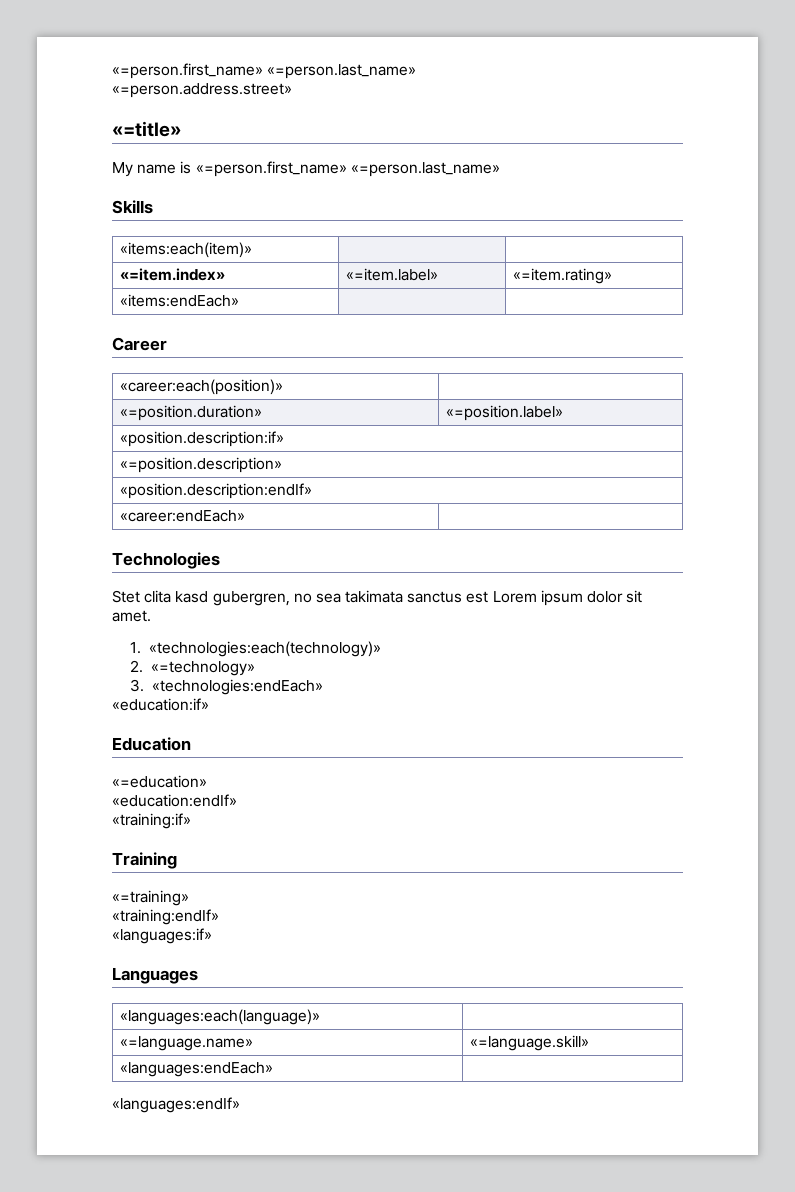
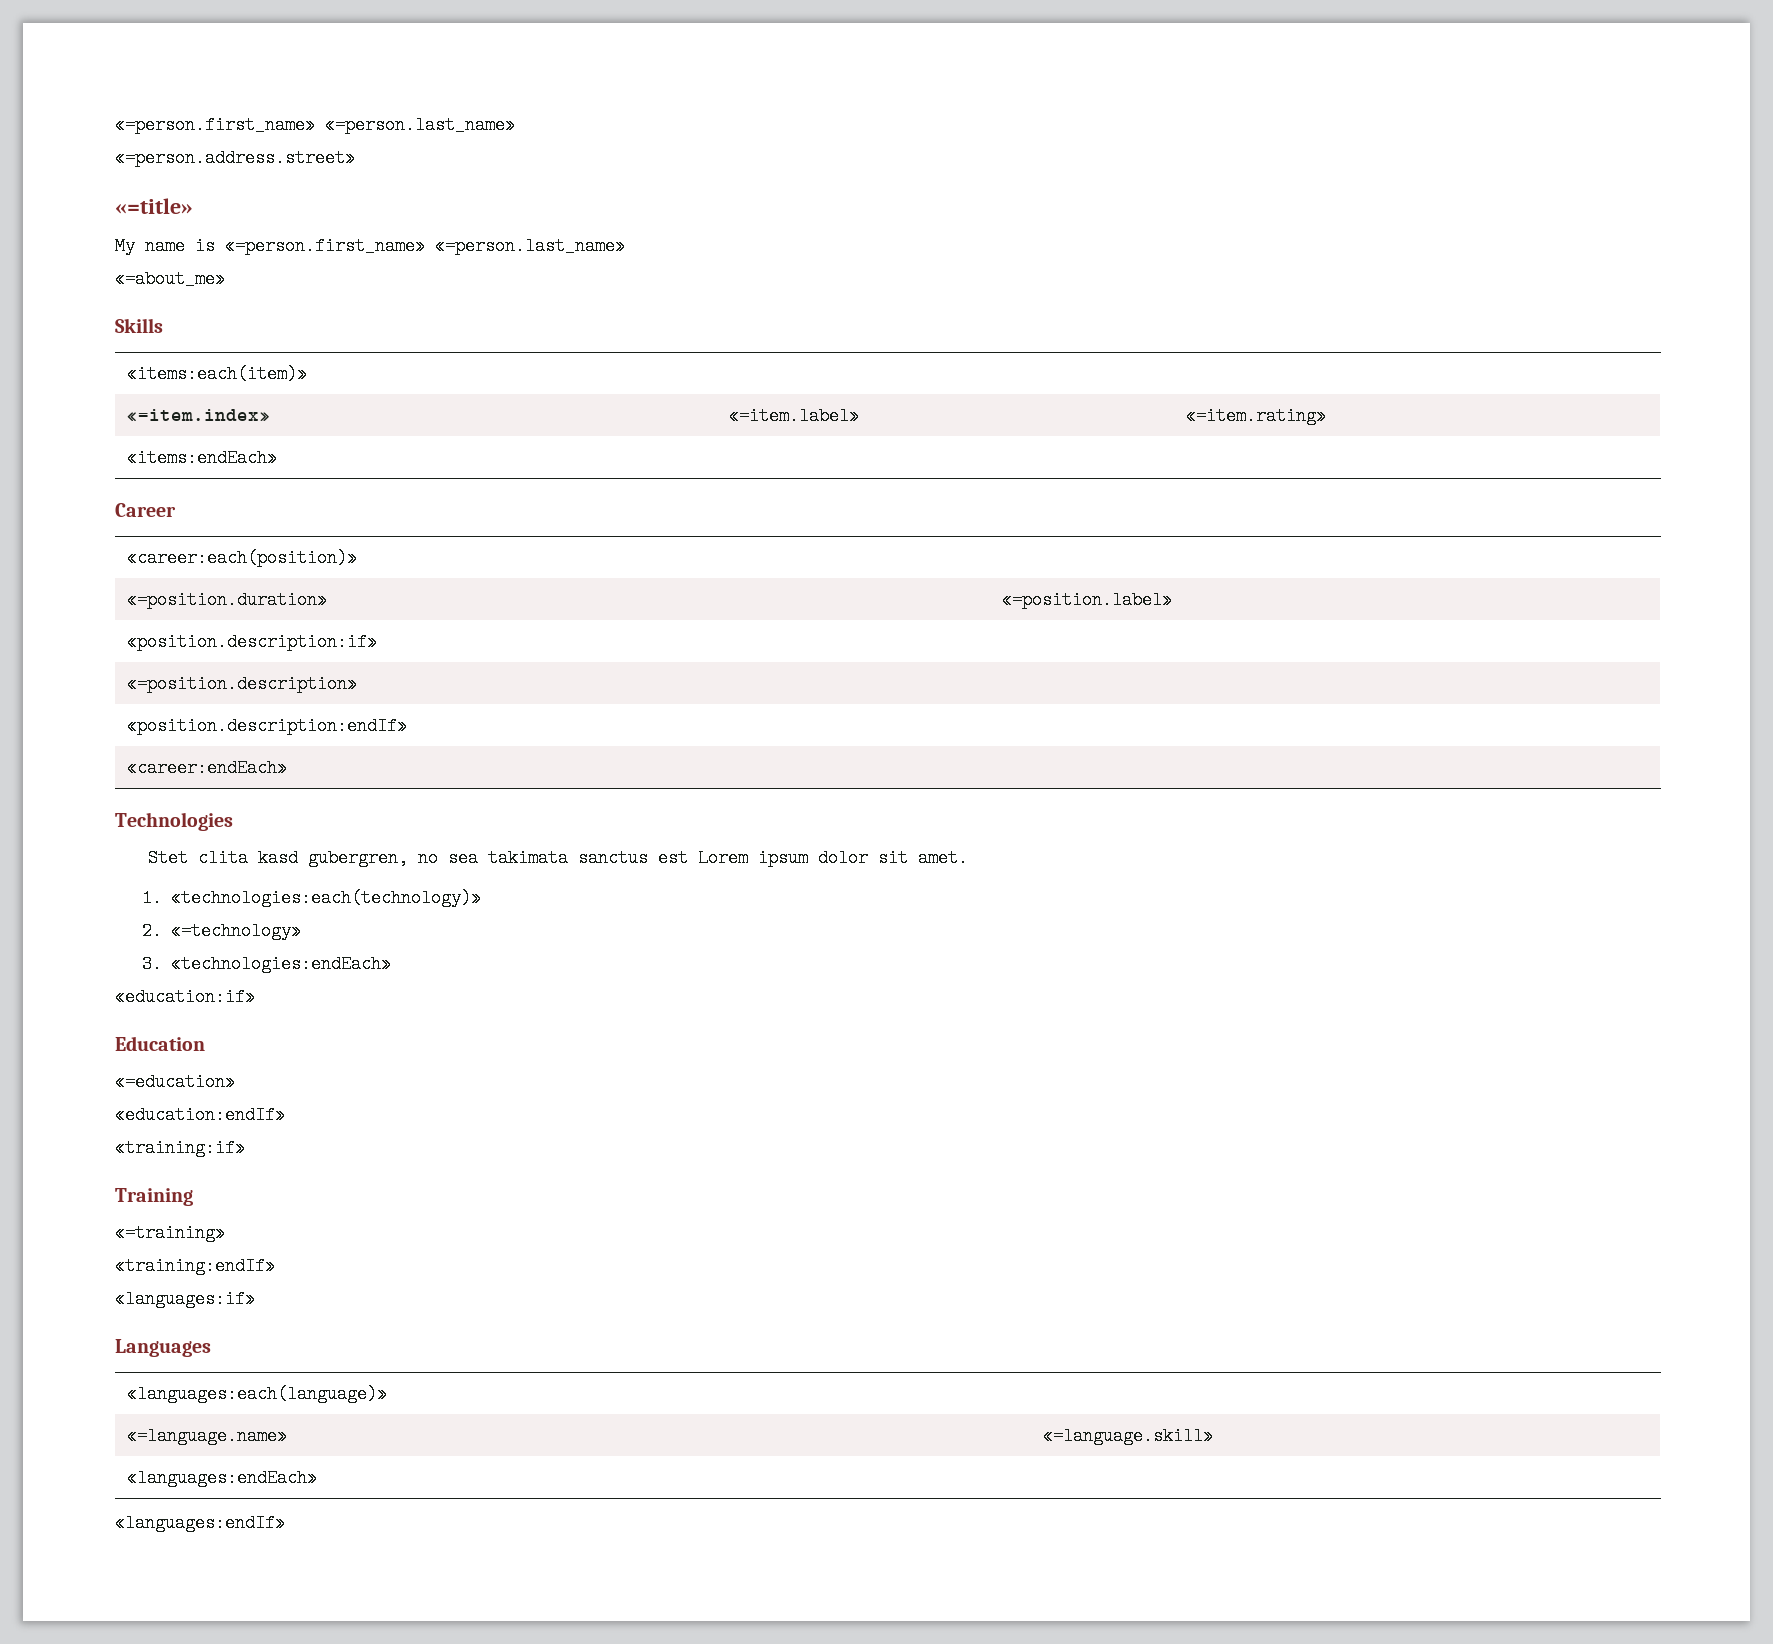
(500, 169) none -> [115,270,225,288] // «=about_me»

